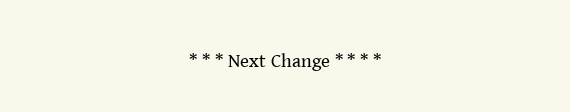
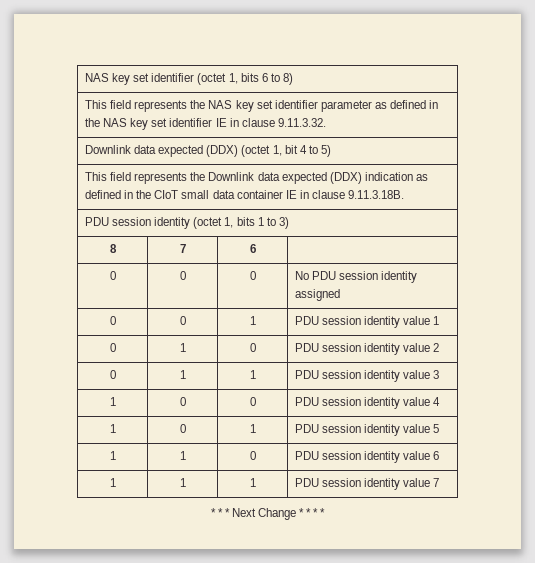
(188, 60) none -> [85,73,293,85] [85,100,439,112] [85,118,326,130] [85,145,331,157] [85,172,428,184] [85,190,405,199] [85,217,289,229] [109,244,117,253] [179,244,186,253] [249,244,256,253] [109,271,116,280] [179,271,186,280] [249,271,256,280] [295,271,418,283] [295,289,341,301] [109,316,116,325] [179,316,186,325] [249,316,256,325] [295,316,440,328] [109,343,116,352] [179,343,186,352] [249,343,256,352] [295,343,440,355] [109,370,116,379] [179,370,186,379] [249,370,256,379] [295,370,440,382] [109,397,116,406] [179,397,186,406] [249,397,256,406] [295,397,441,409] [109,424,116,433] [179,424,186,433] [249,424,256,433] [295,424,440,436] [109,451,116,460] [179,451,186,460] [249,451,256,460] [295,451,440,463] [109,478,116,487] [179,478,186,487] [249,478,256,487] [295,478,440,490] NAS key set identifier (octet 1, bits 6 to 8) // This field represents the NAS key set identifier parameter as defined in the NAS key set identifier IE in clause 9.11.3.32. // Downlink data expected (DDX) (octet 1, bit 4 to 5) // This field represents the Downlink data expected (DDX) indication as defined in the CIoT small data container IE in clause 9.11.3.18B. // PDU session identity (octet 1, bits 1 to 3) // 8 | 7 | 6 | // 0 | 0 | 0 | No PDU session identity assigned // 0 | 0 | 1 | PDU session identity value 1 // 0 | 1 | 0 | PDU session identity value 2 // 0 | 1 | 1 | PDU session identity value 3 // 1 | 0 | 0 | PDU session identity value 4 // 1 | 0 | 1 | PDU session identity value 5 // 1 | 1 | 0 | PDU session identity value 6 // 1 | 1 | 1 | PDU session identity value 7 //

